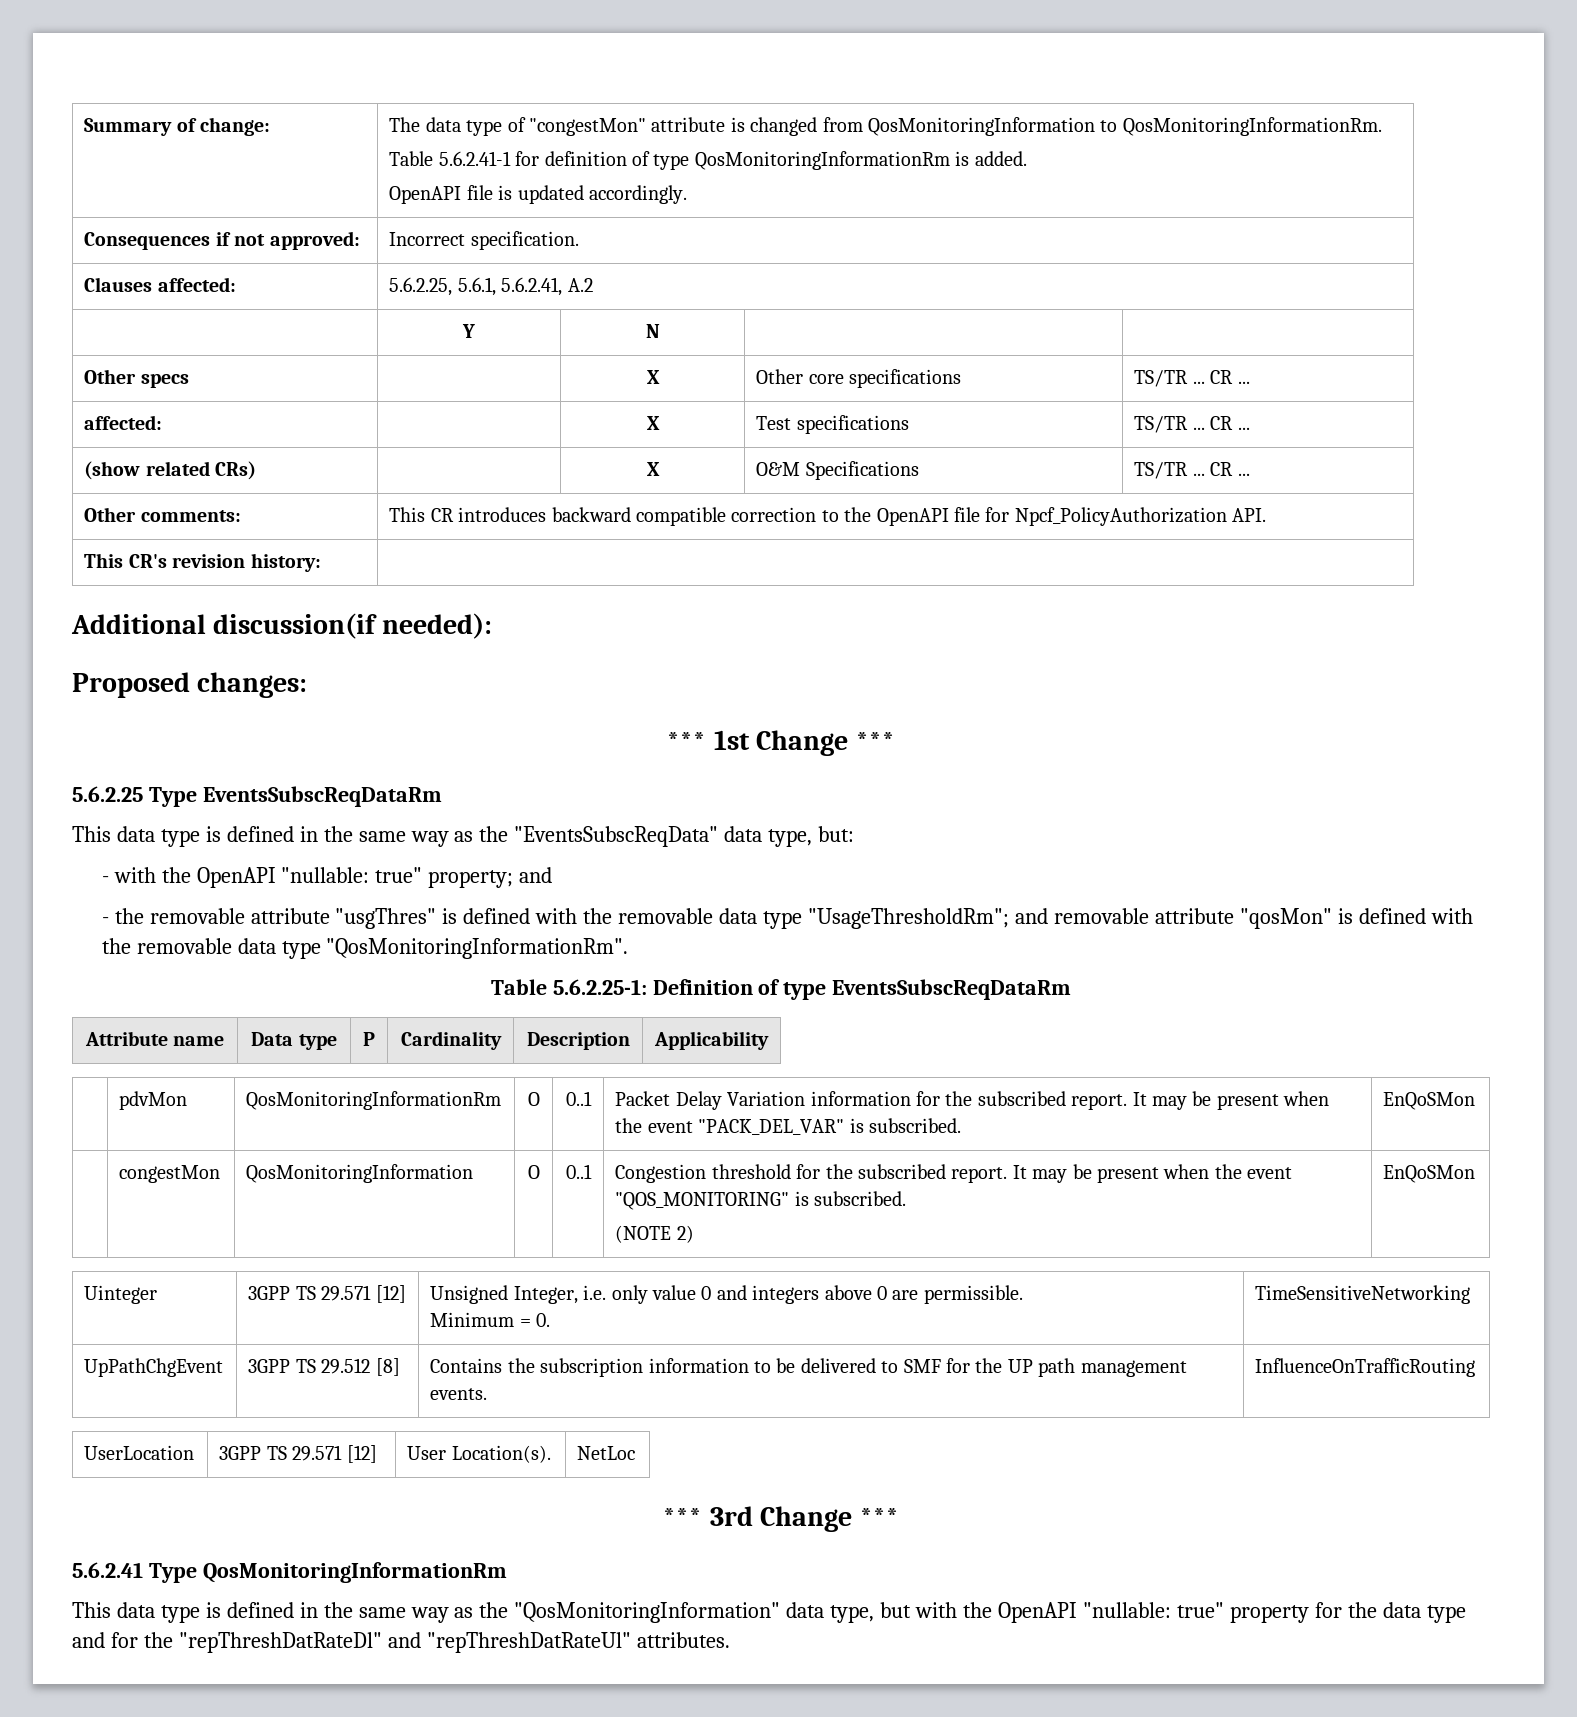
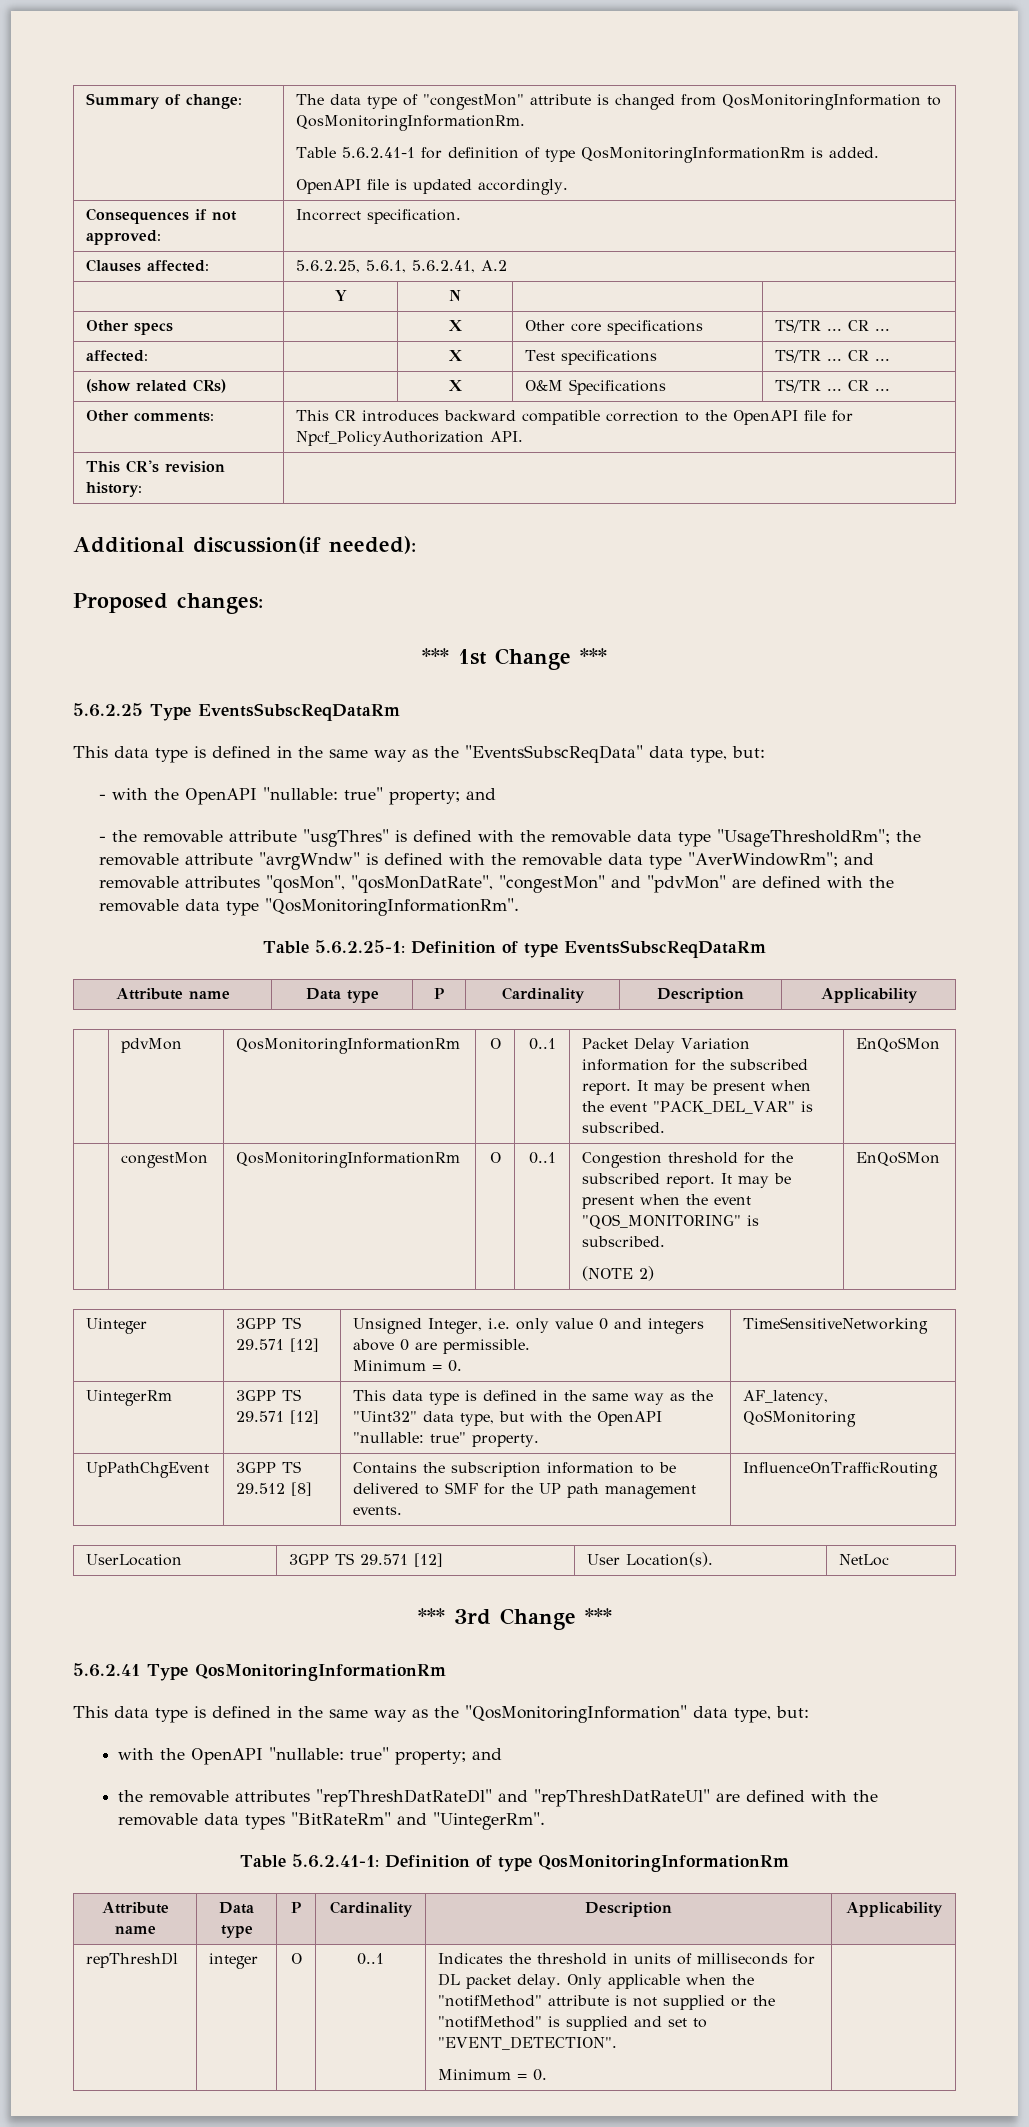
[1014,908,1353,929] and removable attribute "qosMon" is -> [896,830,922,842] [99,852,875,870] [99,875,757,893] the removable attribute "avrgWndw" is defined with the removable data type "AverWindowRm"; and removable attributes "qosMon", "qosMonDatRate", "congestMon" and "pdvMon" are
[246,1164,474,1183] QosMonitoringInformation -> [236,1152,461,1168] QosMonitoringInformationRm
(1471, 1294) none -> [86,1390,173,1406] [236,1389,302,1401] [236,1410,320,1424] [353,1390,714,1405] [353,1411,663,1426] [353,1432,540,1447] [743,1390,829,1405] [743,1410,857,1427] // UintegerRm | 3GPP TS 29.571 [12] | This data type is defined in the same way as the "Uint32" data type, but with the OpenAPI "nullable: true" property. | AF_latency, QoSMonitoring
[880,1602,1466,1623] [72,1632,730,1653] but with the OpenAPI "nullable: true" property for the data type and for the "repThreshDatRateDl" and "repThreshDatRateUl" attributes. -> [776,1706,809,1718] [118,1747,503,1765] [118,1789,879,1807] [118,1812,546,1830] [240,1854,789,1872] [101,1902,169,1914] [114,1926,156,1934] [219,1902,254,1914] [220,1925,253,1938] [291,1902,301,1913] [329,1901,413,1917] [585,1902,672,1917] [845,1902,943,1917] [86,1952,179,1968] [209,1953,259,1969] [290,1953,302,1964] [357,1953,384,1965] [438,1953,816,1965] [438,1973,755,1989] [438,1995,776,2010] [438,2016,708,2031] [438,2036,618,2050] [438,2069,548,2081] but: // with the OpenAPI "nullable: true" property; and // the removable attributes "repThreshDatRateDl" and "repThreshDatRateUl" are defined with the removable data types "BitRateRm" and "UintegerRm". // Table 5.6.2.41-1: Definition of type QosMonitoringInformationRm // Attribute name | Data type | P | Cardinality | Description | Applicability // repThreshDl | integer | O | 0..1 | Indicates the threshold in units of milliseconds for DL packet delay. Only applicable when the "notifMethod" attribute is not supplied or the "notifMethod" is supplied and set to "EVENT_DETECTION". // Minimum = 0. |

